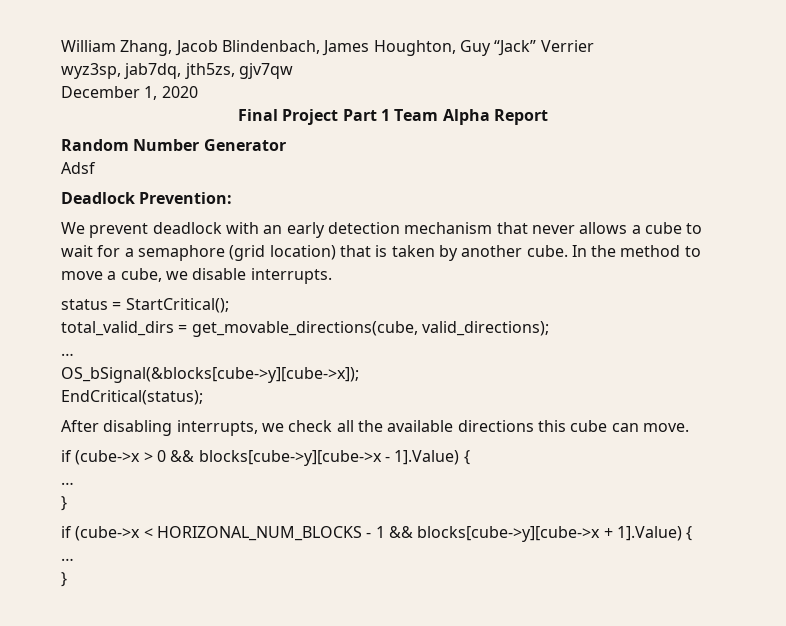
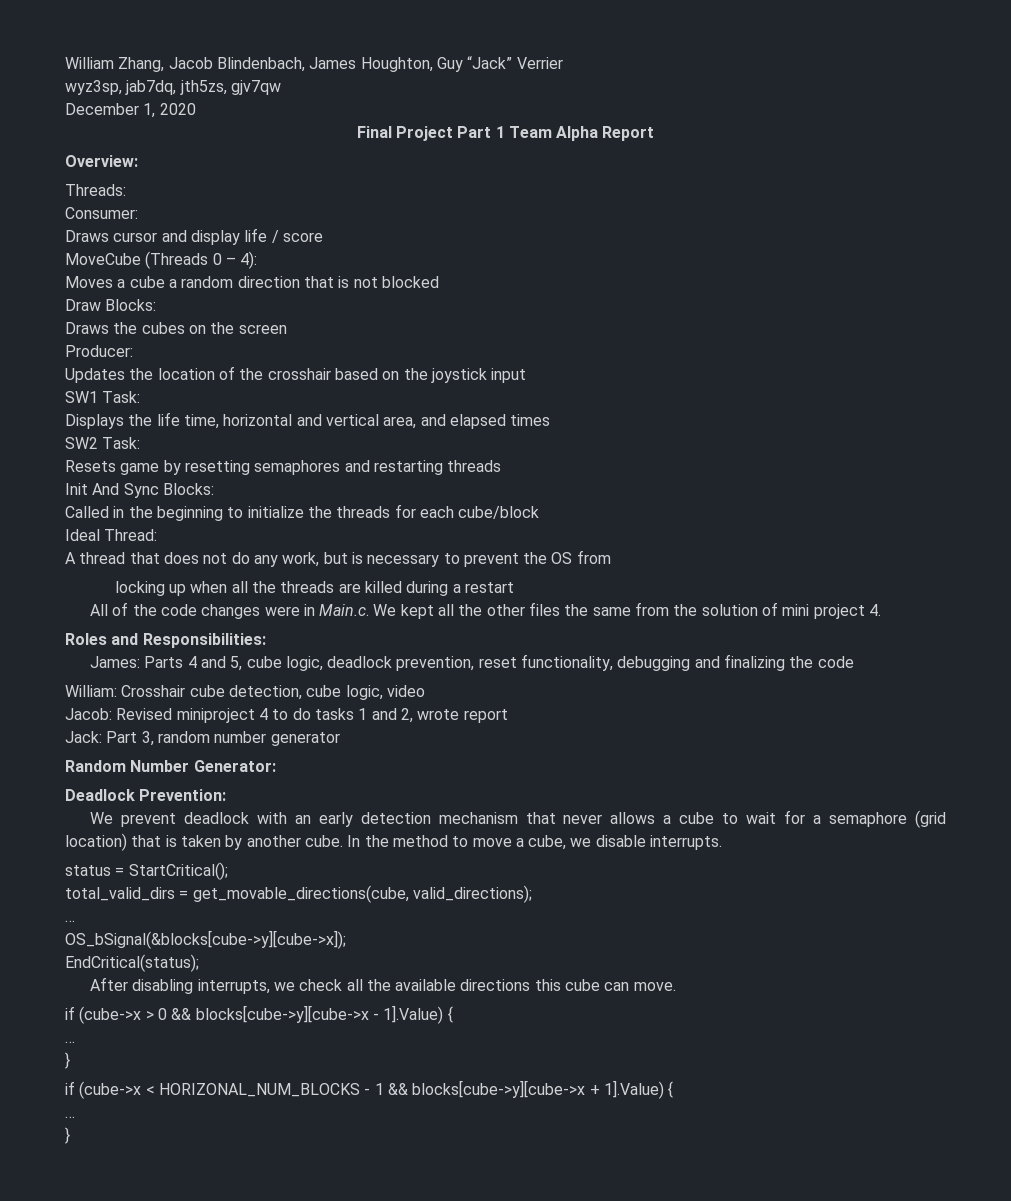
(548, 117) none -> [65,155,138,167] [65,184,126,196] [65,207,138,219] [65,228,323,245] [65,251,258,269] [65,276,439,288] [65,299,157,311] [65,322,287,334] [65,345,133,357] [65,366,527,383] [65,391,141,403] [65,412,551,429] [65,437,141,449] [65,460,502,475] [65,483,214,498] [65,504,540,521] [65,529,158,541] [65,550,611,567] [114,581,514,596] [89,602,881,619] [65,633,266,648] [89,654,854,671] [65,685,425,700] [65,708,508,723] [65,731,340,746] // Overview: // Threads: // Consumer: // Draws cursor and display life / score // MoveCube (Threads 0 – 4): // Moves a cube a random direction that is not blocked // Draw Blocks: // Draws the cubes on the screen // Producer: // Updates the location of the crosshair based on the joystick input // SW1 Task: // Displays the life time, horizontal and vertical area, and elapsed times // SW2 Task: // Resets game by resetting semaphores and restarting threads // Init And Sync Blocks: // Called in the beginning to initialize the threads for each cube/block // Ideal Thread: // A thread that does not do any work, but is necessary to prevent the OS from // locking up when all the threads are killed during a restart // All of the code changes were in Main.c. We kept all the other files the same from the solution of mini project 4. // Roles and Responsibilities: // James: Parts 4 and 5, cube logic, deadlock prevention, reset functionality, debugging and finalizing the code // William: Crosshair cube detection, cube logic, video // Jacob: Revised miniproject 4 to do tasks 1 and 2, wrote report // Jack: Part 3, random number generator
[203,139,286,151] [61,162,96,174] Generator // Adsf -> [193,760,276,772] Generator:

